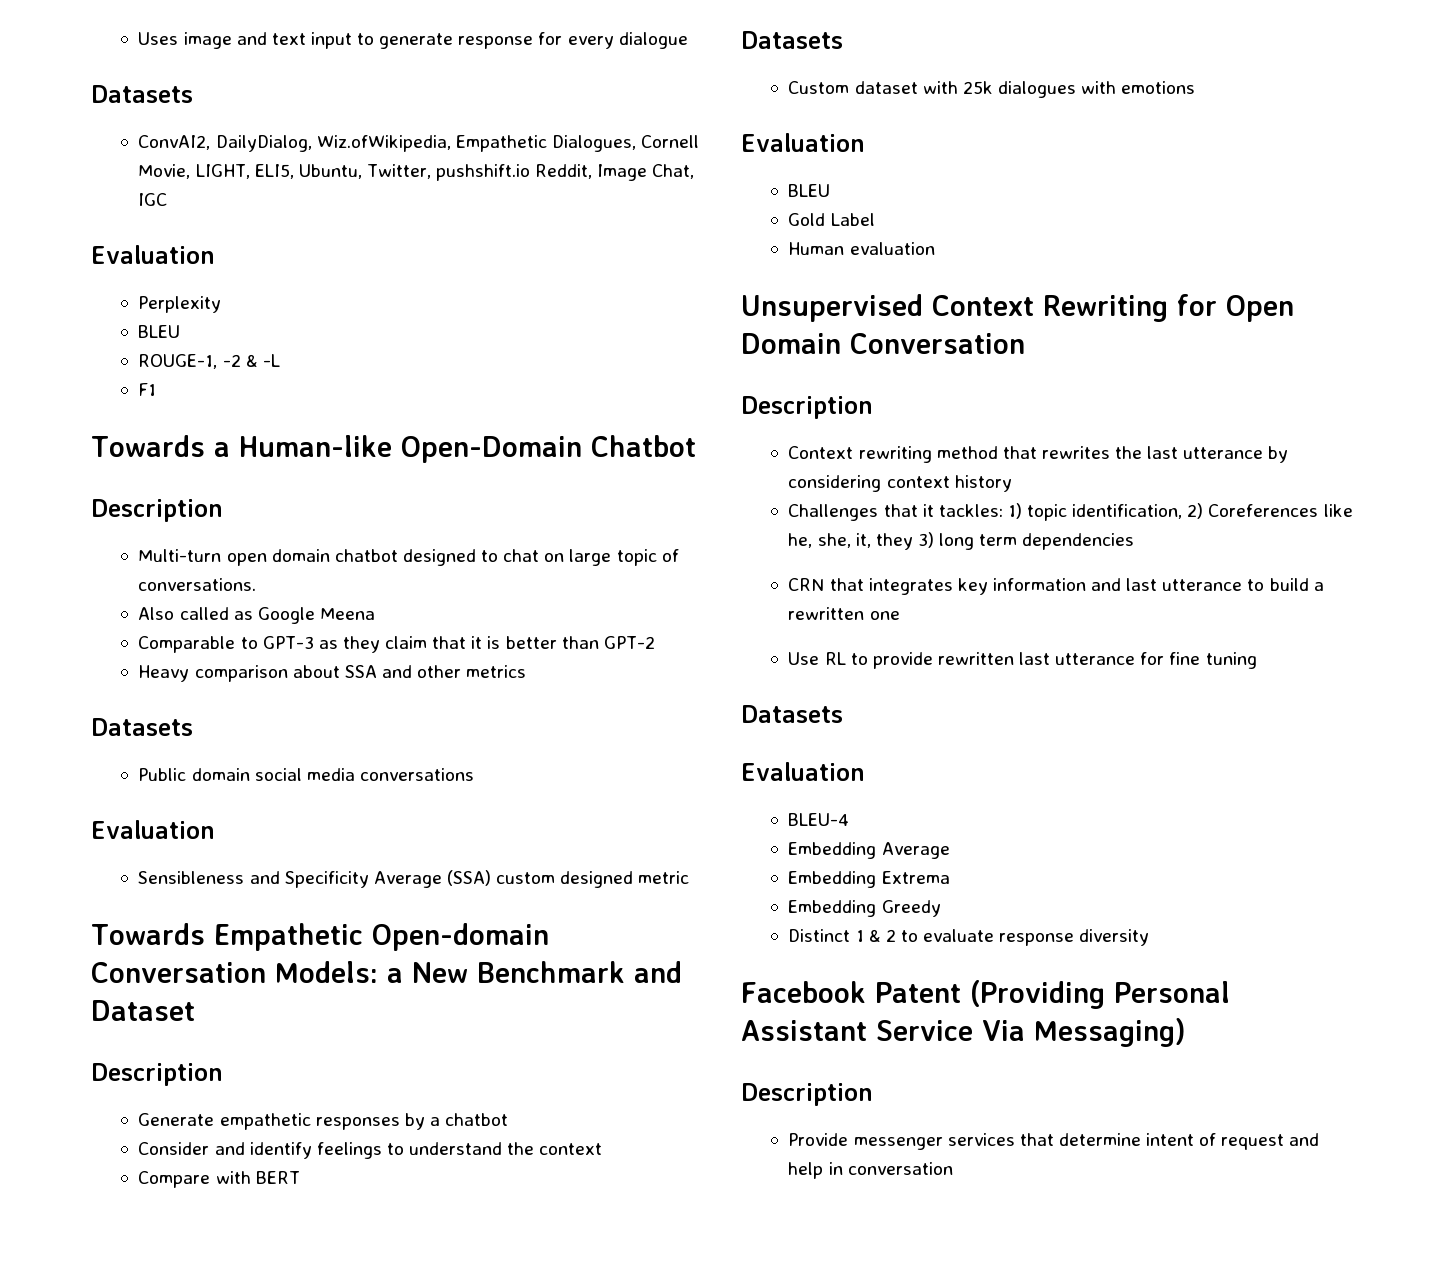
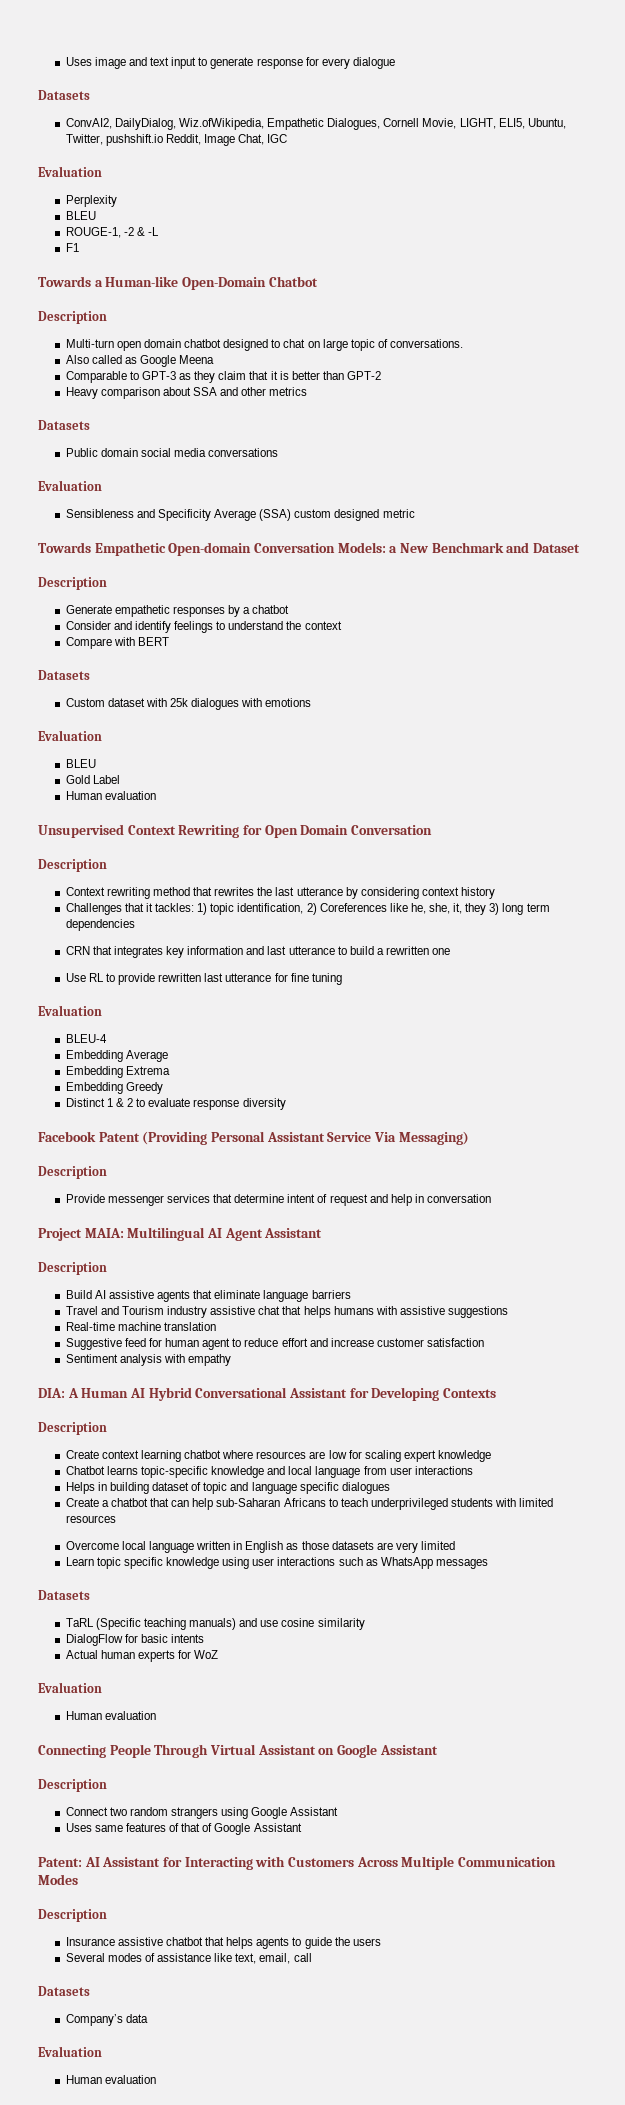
[741,705,843,723] // Datasets -> (342, 979) none
(953, 1168) none -> [38,1227,323,1241] [38,1262,107,1275] [65,1290,351,1302] [65,1306,509,1318] [65,1322,217,1331] [65,1338,485,1350] [65,1354,232,1366] [38,1387,496,1401] [38,1422,107,1435] [65,1450,492,1462] [65,1466,473,1478] [65,1482,390,1494] [65,1498,554,1510] [65,1515,116,1523] [65,1541,456,1553] [65,1557,488,1569] [38,1590,90,1600] [65,1618,365,1630] [65,1634,205,1646] [65,1650,219,1662] [38,1682,102,1693] [65,1711,156,1720] [38,1744,438,1758] [38,1779,107,1792] [65,1807,339,1819] [65,1823,302,1835] [38,1856,556,1870] [38,1874,78,1885] [38,1909,107,1922] [65,1937,381,1949] [65,1953,312,1964] [38,1986,90,1996] [65,2014,148,2026] [38,2046,102,2057] [65,2075,156,2084] // Project MAIA: Multilingual AI Agent Assistant // Description // Build AI assistive agents that eliminate language barriers // Travel and Tourism industry assistive chat that helps humans with assistive suggestions // Real-time machine translation // Suggestive feed for human agent to reduce effort and increase customer satisfaction // Sentiment analysis with empathy // DIA: A Human AI Hybrid Conversational Assistant for Developing Contexts // Description // Create context learning chatbot where resources are low for scaling expert knowledge // Chatbot learns topic-specific knowledge and local language from user interactions // Helps in building dataset of topic and language specific dialogues // Create a chatbot that can help sub-Saharan Africans to teach underprivileged students with limited resources // Overcome local language written in English as those datasets are very limited // Learn topic specific knowledge using user interactions such as WhatsApp messages // Datasets // TaRL (Specific teaching manuals) and use cosine similarity // DialogFlow for basic intents // Actual human experts for WoZ // Evaluation // Human evaluation // Connecting People Through Virtual Assistant on Google Assistant // Description // Connect two random strangers using Google Assistant // Uses same features of that of Google Assistant // Patent: AI Assistant for Interacting with Customers Across Multiple Communication Modes // Description // Insurance assistive chatbot that helps agents to guide the users // Several modes of assistance like text, email, call // Datasets // Company’s data // Evaluation // Human evaluation

